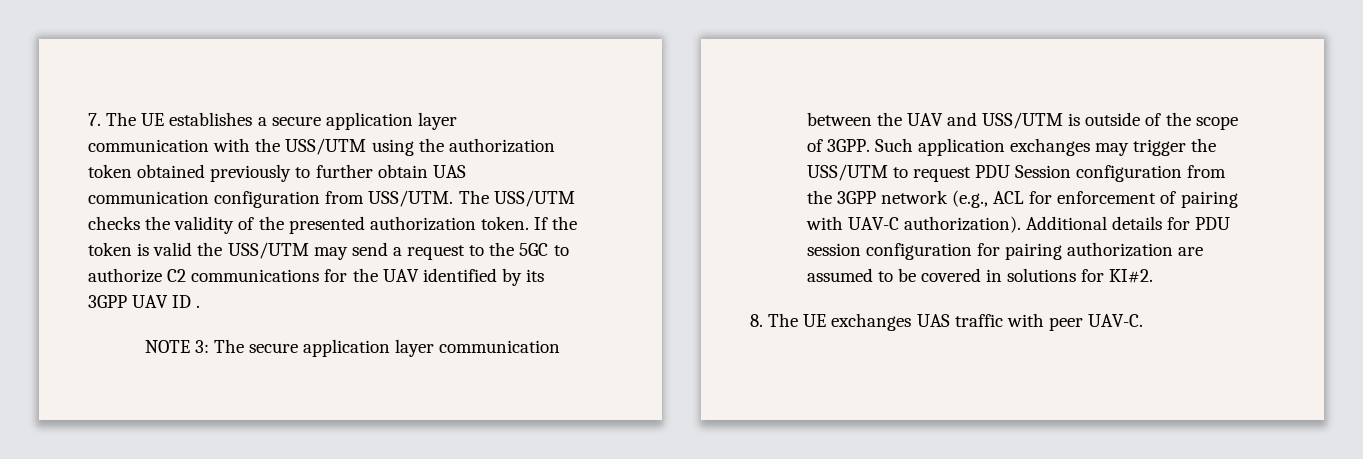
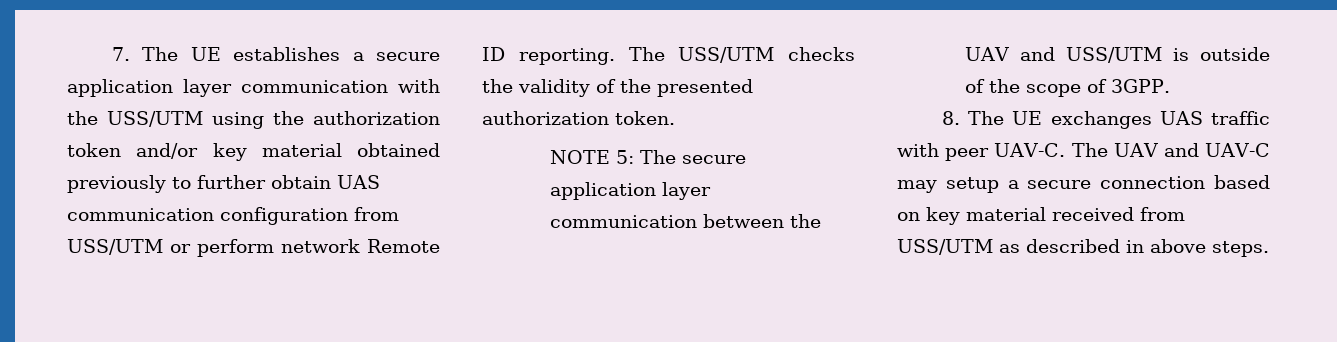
(132, 171) none -> [136,143,342,161] and/or key material
[368,190,454,207] USS/UTM. -> [67,239,440,257] [482,47,615,65] USS/UTM or perform network Remote ID reporting.
[534,216,578,230] [88,242,569,260] [88,268,545,286] [88,295,201,308] If the token is valid the USS/UTM may send a request to the 5GC to authorize C2 communications for the UAV identified by its 3GPP UAV ID . -> (675, 118) none
[194,340,209,353] 3: -> [615,150,634,164] 5:
[874,138,1217,156] [806,164,1227,182] [806,190,1238,208] [805,216,1231,233] [806,242,1204,260] [806,268,1154,283] Such application exchanges may trigger the USS/UTM to request PDU Session configuration from the 3GPP network (e.g., ACL for enforcement of pairing with UAV-C authorization). Additional details for PDU session configuration for pairing authorization are assumed to be covered in solutions for KI#2. -> (1170, 86) none
(1144, 320) none -> [1071,143,1271,157] [897,175,1270,193] [897,207,1185,225] [897,239,1269,257] The UAV and UAV-C may setup a secure connection based on key material received from USS/UTM as described in above steps.

